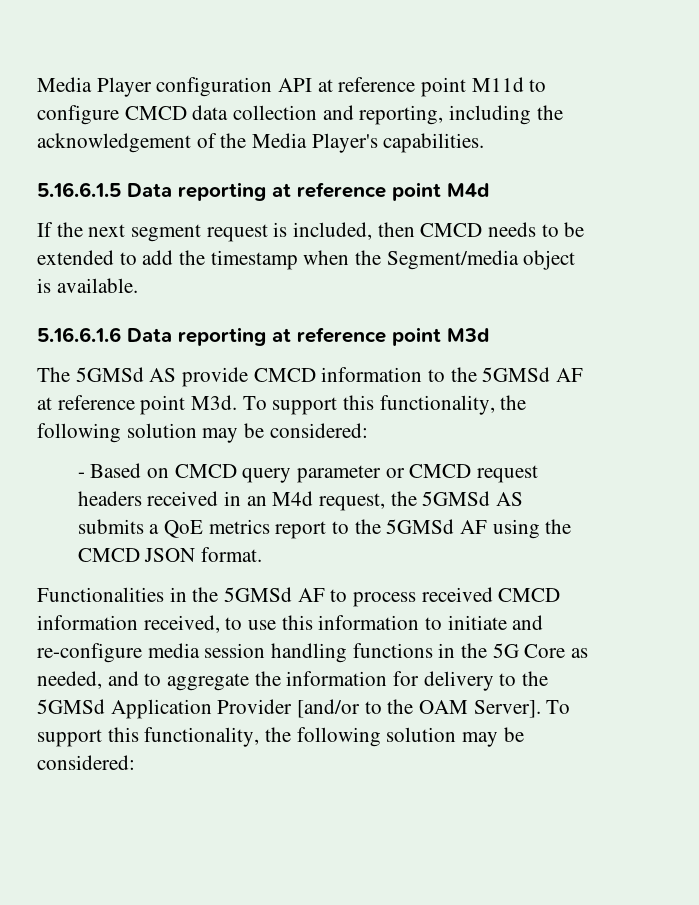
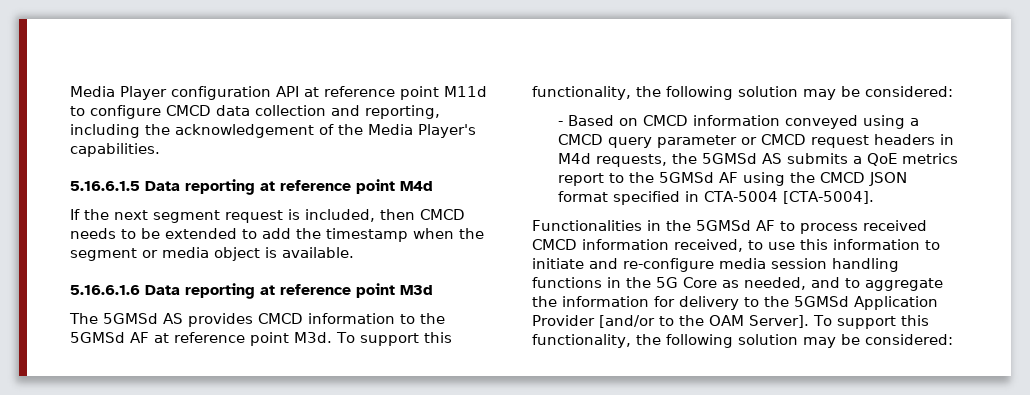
[386,250,519,270] Segment/media -> [70,247,209,261] segment or media
[182,367,249,387] provide -> [188,313,253,327] provides
(237, 471) none -> [693,115,920,129] [558,134,604,145] information conveyed using a CMCD
[147,491,386,511] received in an M4d request, -> [940,134,955,145] [558,153,668,167] in M4d requests,
[201,547,263,562] format. -> [558,191,875,205] format specified in CTA-5004 [CTA-5004].

